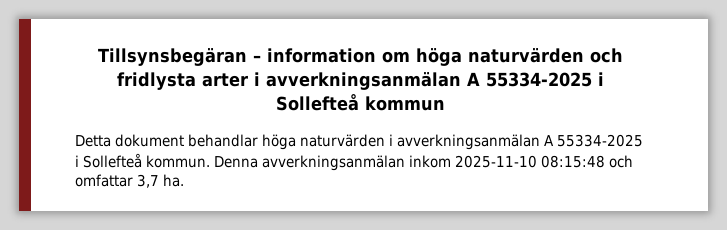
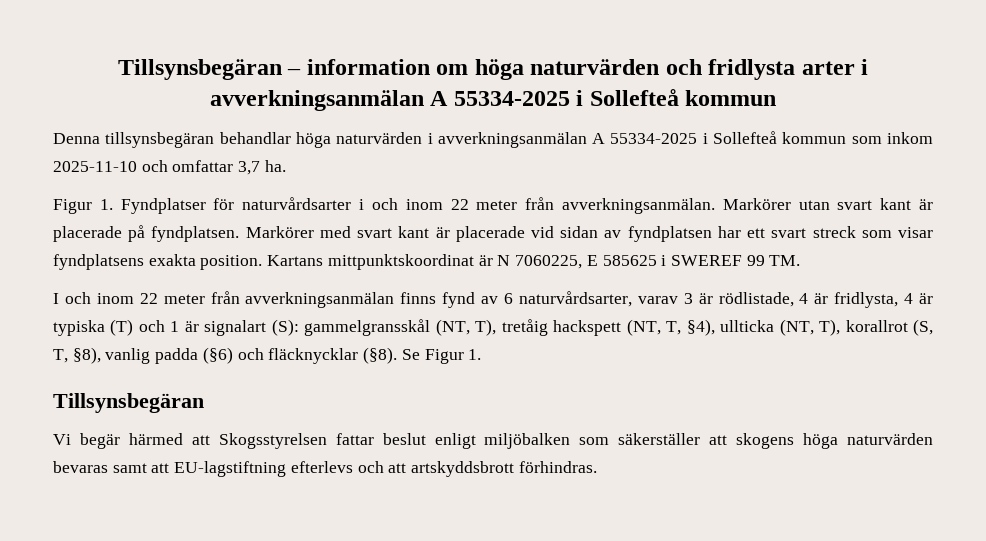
[75,134,185,147] Detta dokument -> [53,132,215,148] Denna tillsynsbegäran
[146,155,406,171] kommun. Denna avverkningsanmälan -> [782,132,882,144] kommun som
[541,155,606,168] 08:15:48 -> (137, 166) none
(185, 180) none -> [53,197,933,214] [53,225,933,242] [53,254,801,270] [53,291,933,308] [53,319,934,336] [53,347,482,364] [53,393,204,413] [53,433,934,449] [53,461,597,477] // Figur 1. Fyndplatser för naturvårdsarter i och inom 22 meter från avverkningsanmälan. Markörer utan svart kant är placerade på fyndplatsen. Markörer med svart kant är placerade vid sidan av fyndplatsen har ett svart streck som visar fyndplatsens exakta position. Kartans mittpunktskoordinat är N 7060225, E 585625 i SWEREF 99 TM. // I och inom 22 meter från avverkningsanmälan finns fynd av 6 naturvårdsarter, varav 3 är rödlistade, 4 är fridlysta, 4 är typiska (T) och 1 är signalart (S): gammelgransskål (NT, T), tretåig hackspett (NT, T, §4), ullticka (NT, T), korallrot (S, T, §8), vanlig padda (§6) och fläcknycklar (§8). Se Figur 1. // Tillsynsbegäran // Vi begär härmed att Skogsstyrelsen fattar beslut enligt miljöbalken som säkerställer att skogens höga naturvärden bevaras samt att EU-lagstiftning efterlevs och att artskyddsbrott förhindras.

